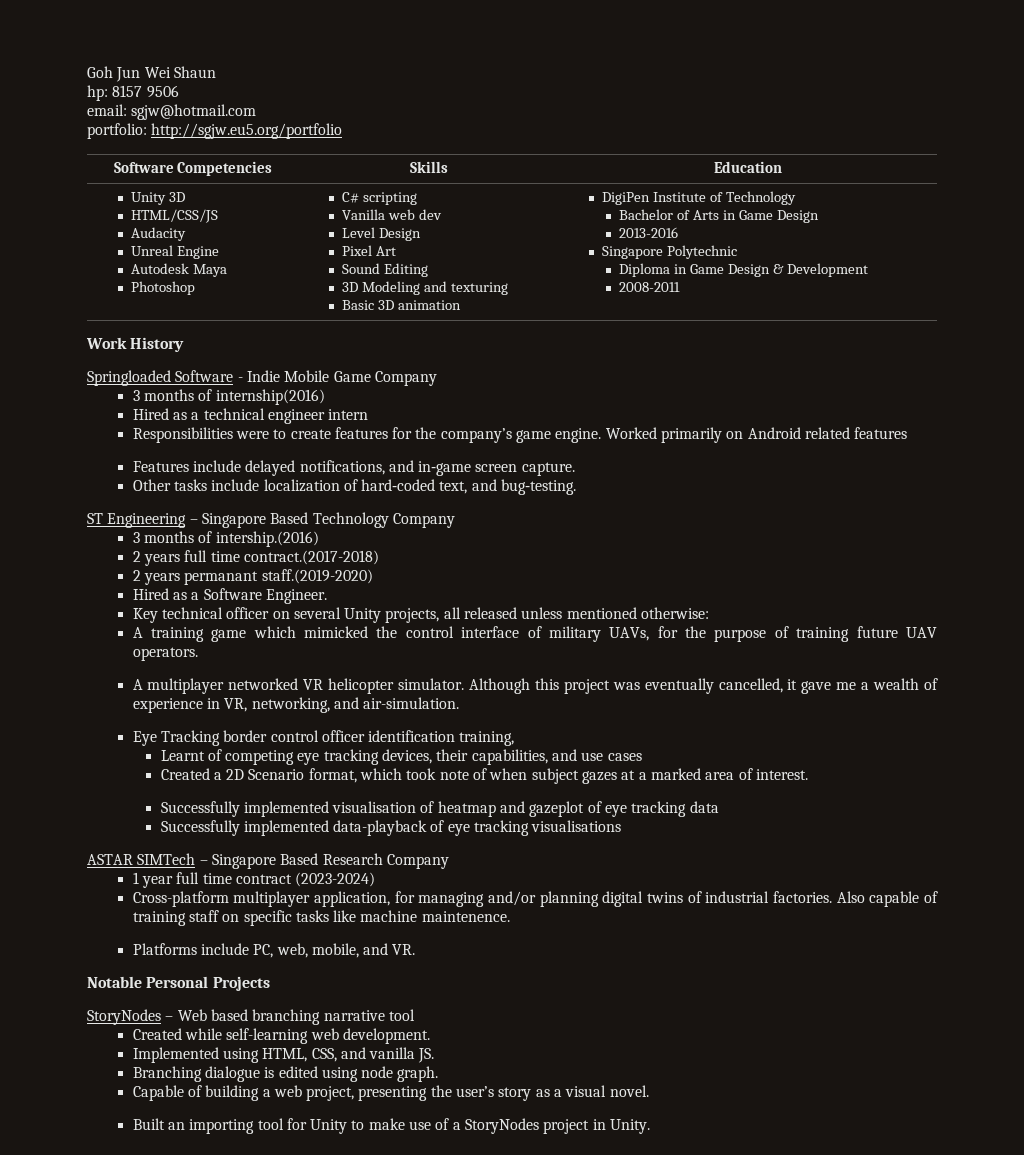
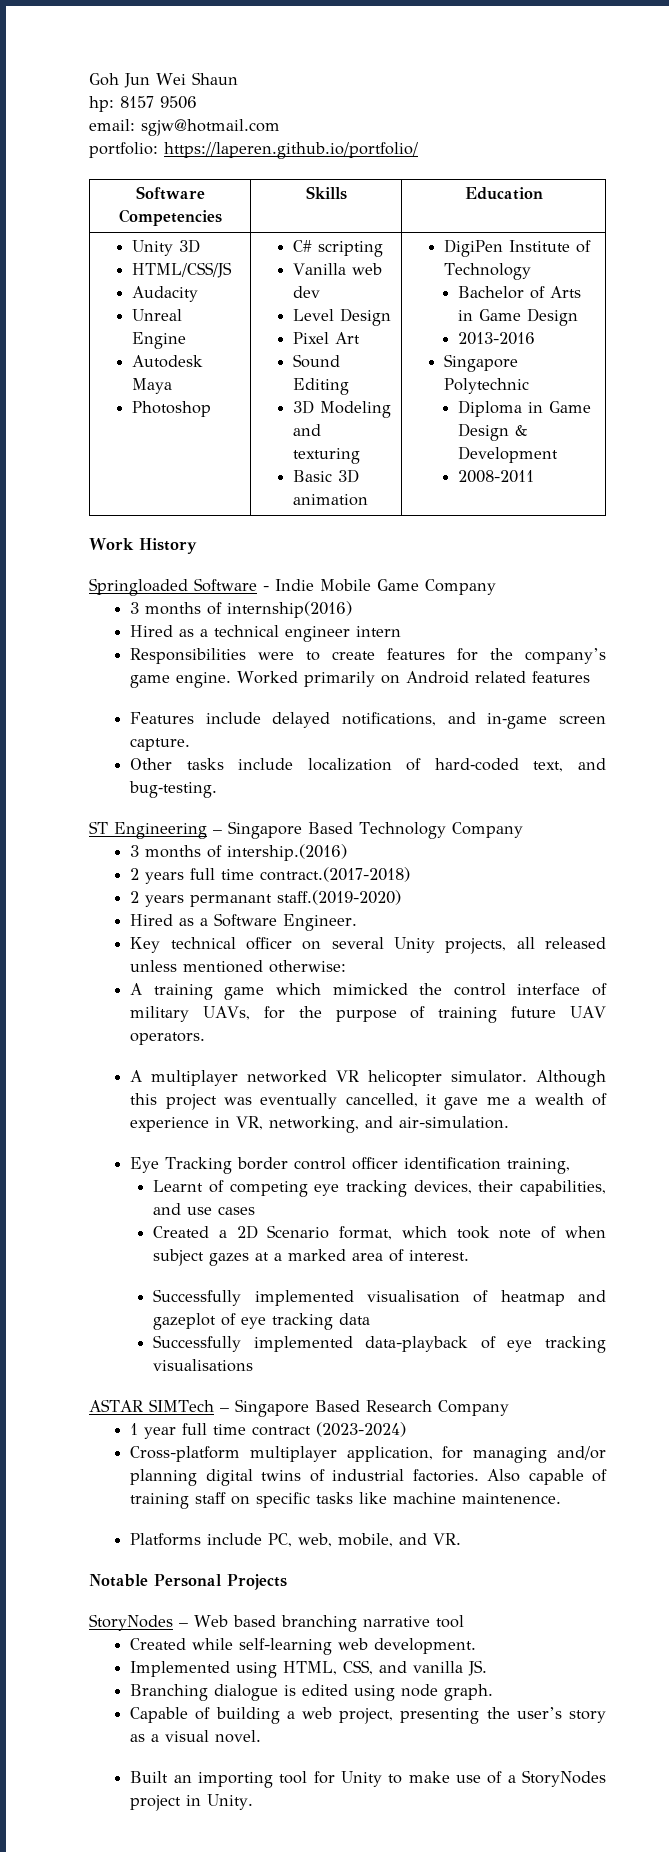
[151,123,343,139] http://sgjw.eu5.org/portfolio -> [164,142,418,159] https://laperen.github.io/portfolio/

